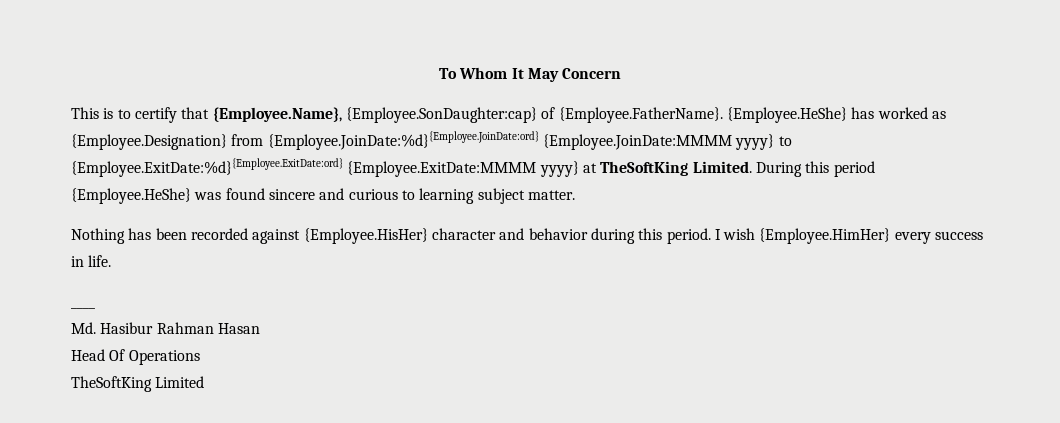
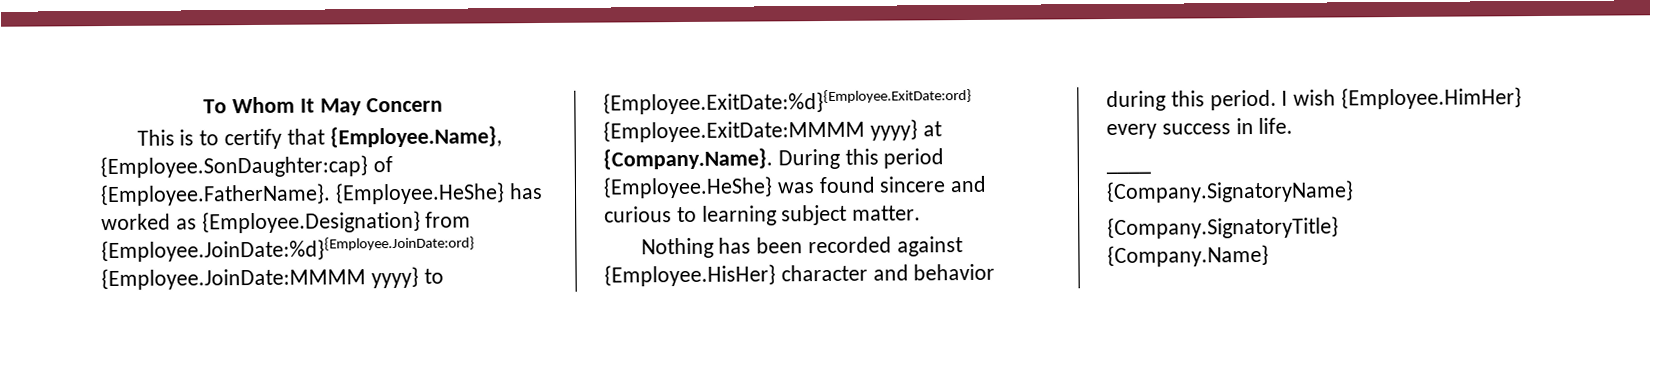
[600,161,752,176] TheSoftKing Limited. -> [603,148,773,170] {Company.Name}.
[71,322,260,334] [71,349,200,365] [71,376,205,392] Md. Hasibur Rahman Hasan // Head Of Operations // TheSoftKing Limited -> [1106,180,1354,204] [1107,216,1339,240] [1107,244,1269,268] {Company.SignatoryName} // {Company.SignatoryTitle} // {Company.Name}

